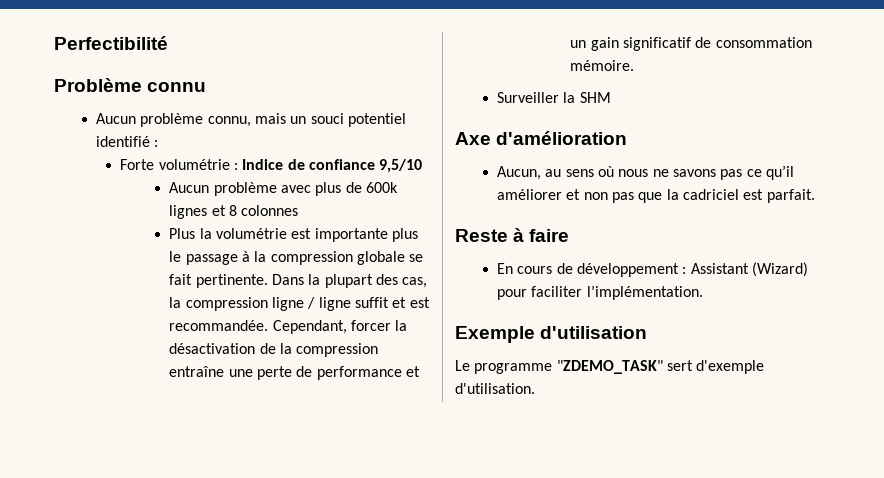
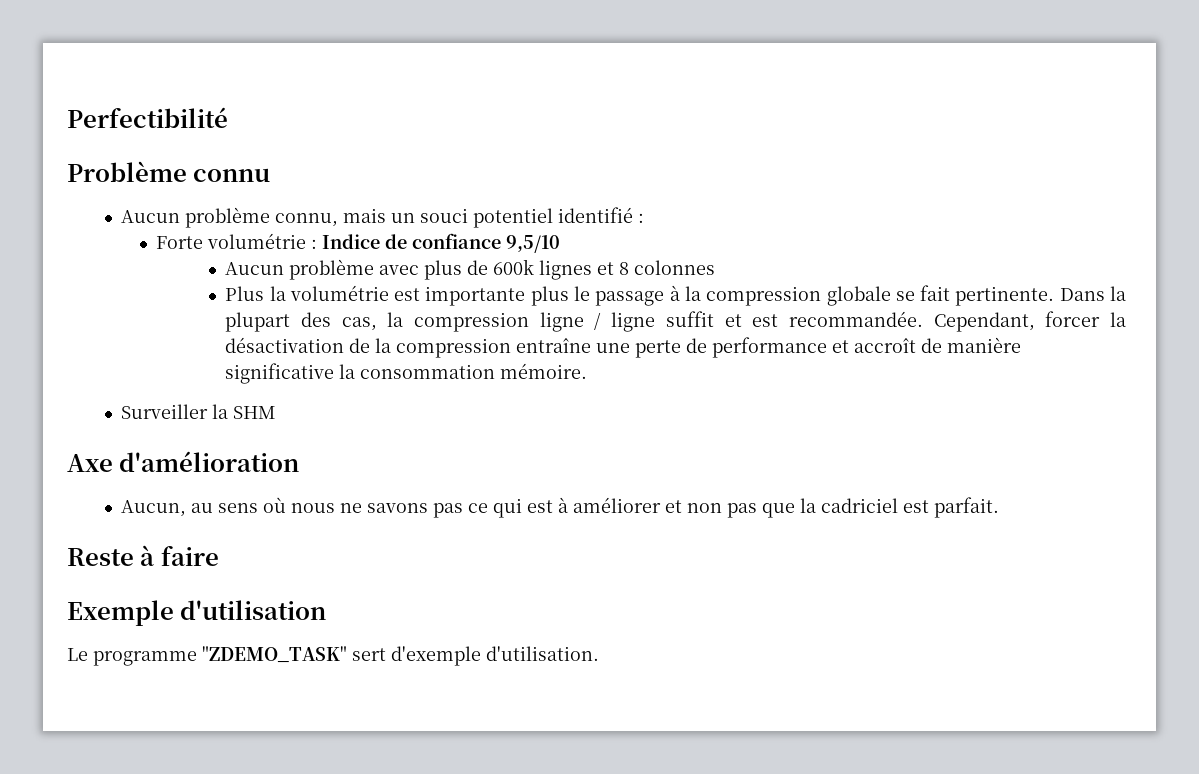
[570,37,712,51] un gain significatif de -> [854,337,1022,353] [225,363,356,384] accroît de manière significative la
[765,165,794,180] qu’il -> [493,497,569,518] qui est à
[497,262,808,277] [497,285,703,300] // En cours de développement : Assistant (Wizard) pour faciliter l’implémentation. -> (219, 555) none

